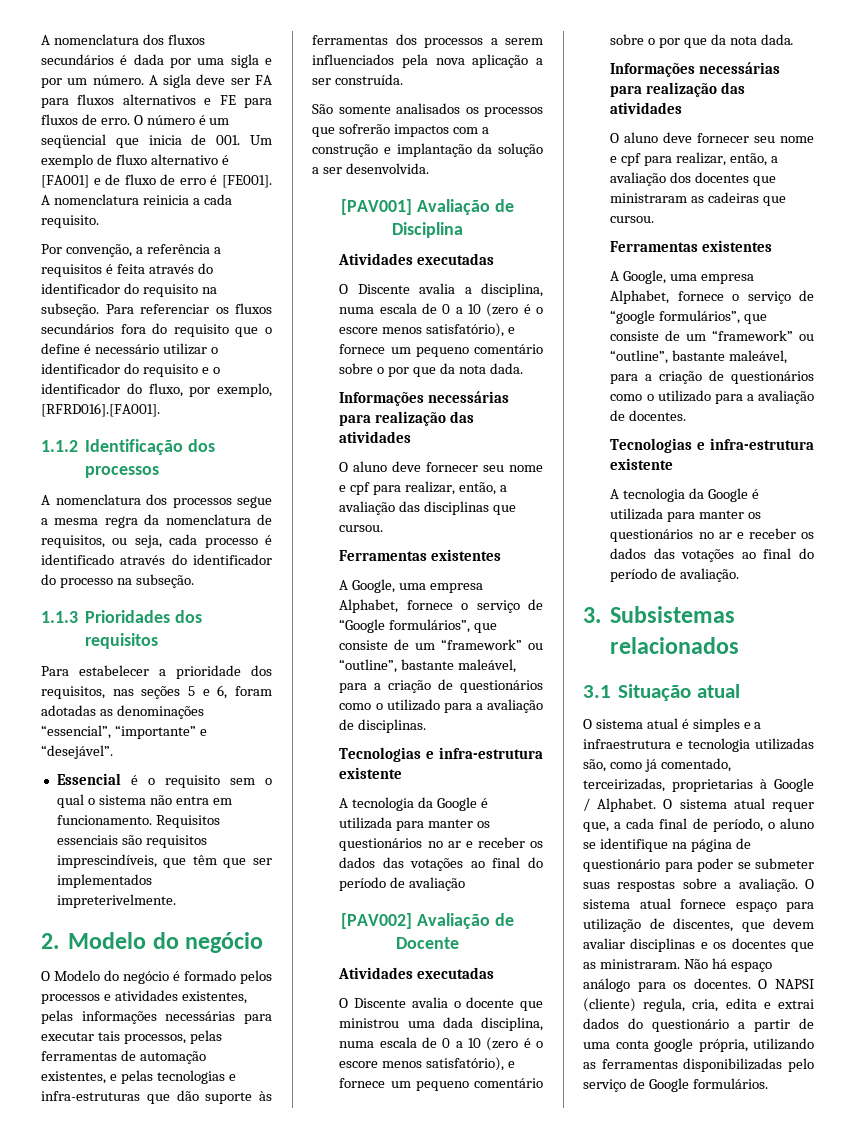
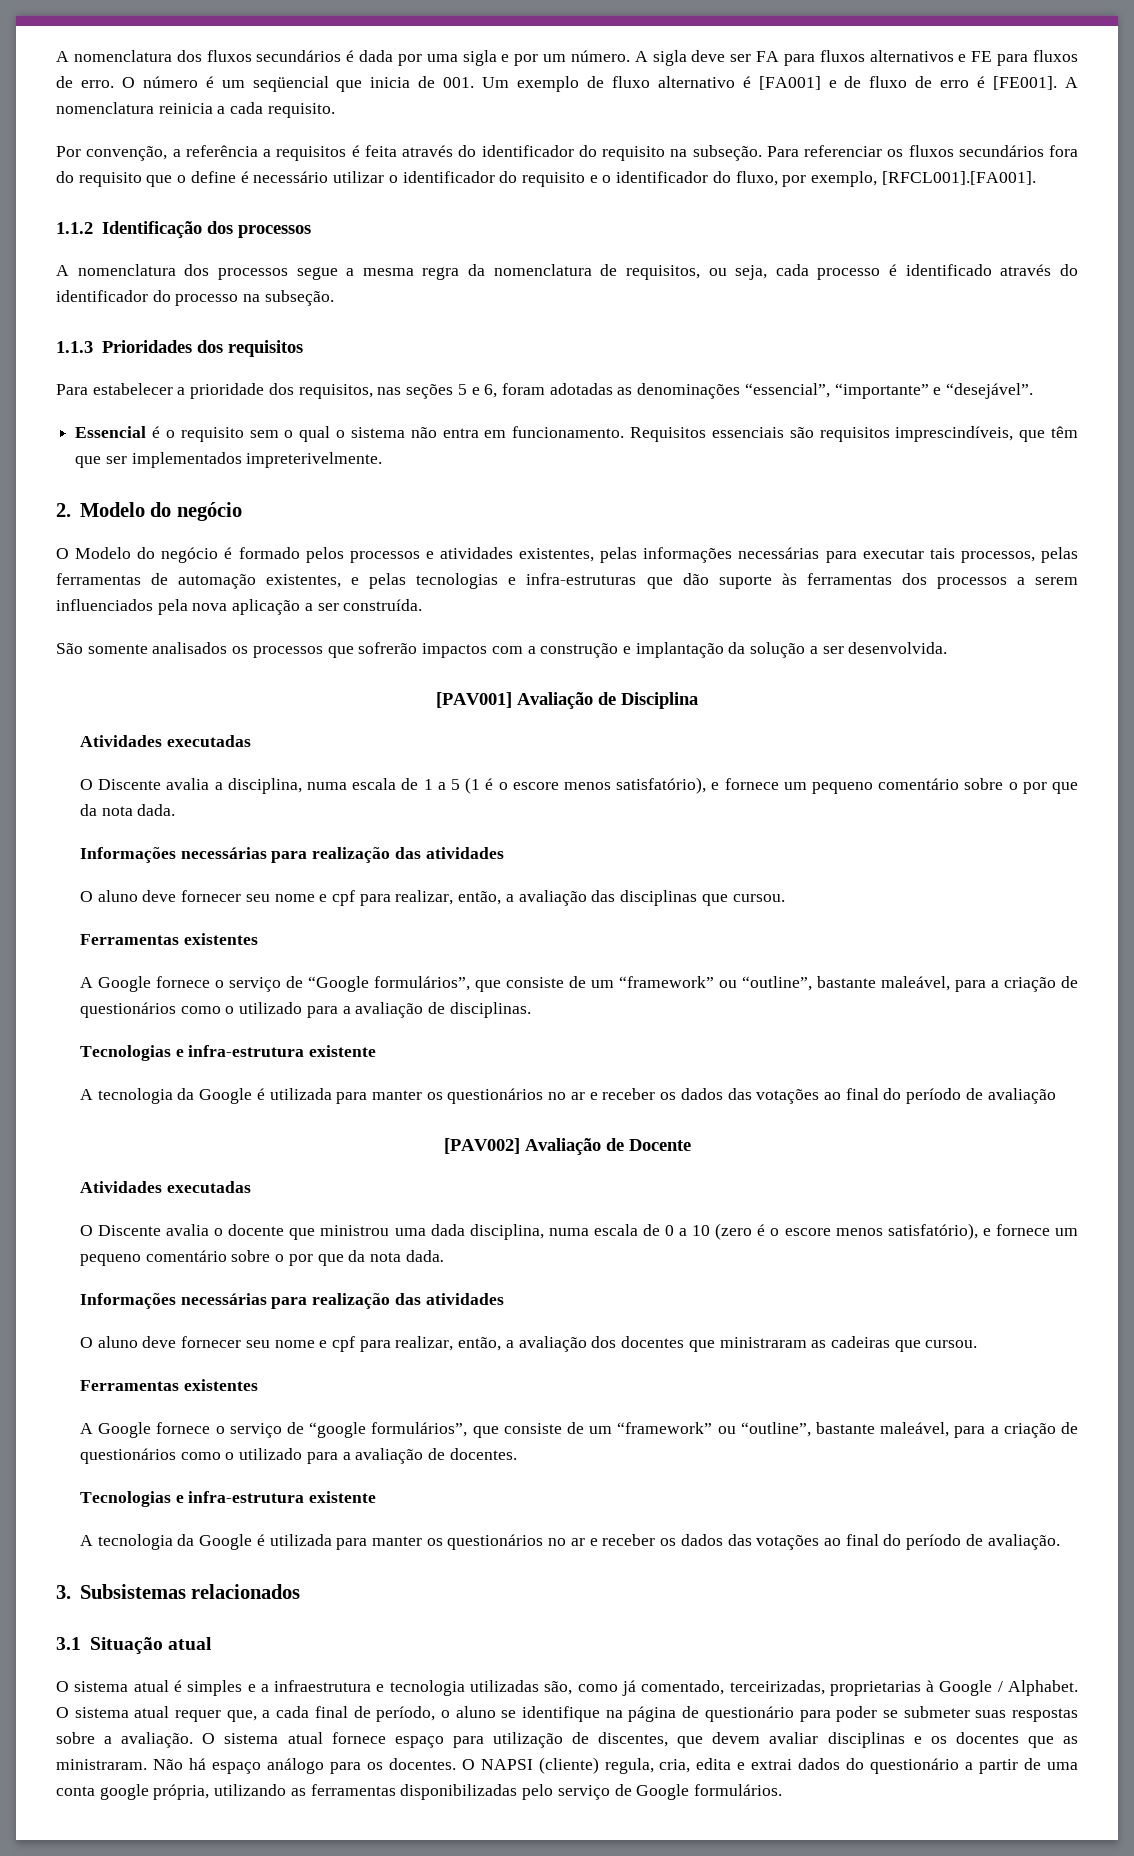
[41,403,160,417] [RFRD016].[FA001]. -> [881,171,1036,185] [RFCL001].[FA001].
[442,303,519,317] 0 a 10 (zero -> [423,777,481,794] 1 a 5 (1
[352,579,484,593] [339,599,399,613] Google, uma empresa Alphabet, -> [97,976,151,992] Google
[623,270,755,284] [610,290,670,304] Google, uma empresa Alphabet, -> [98,1422,152,1438] Google

